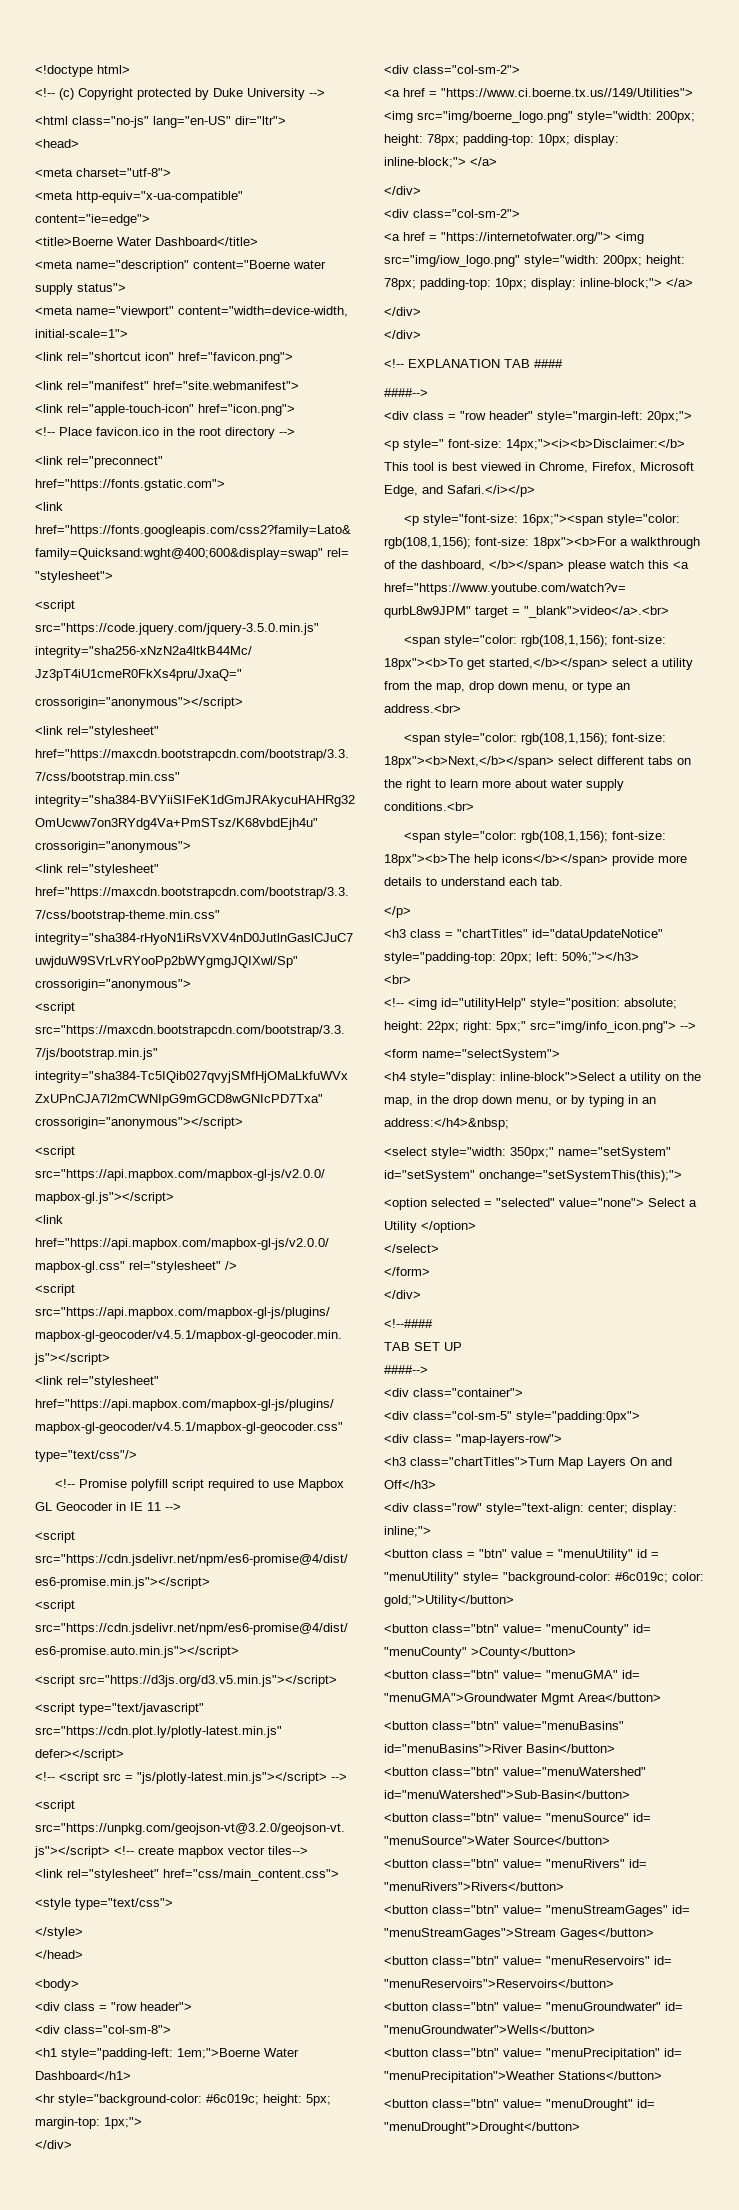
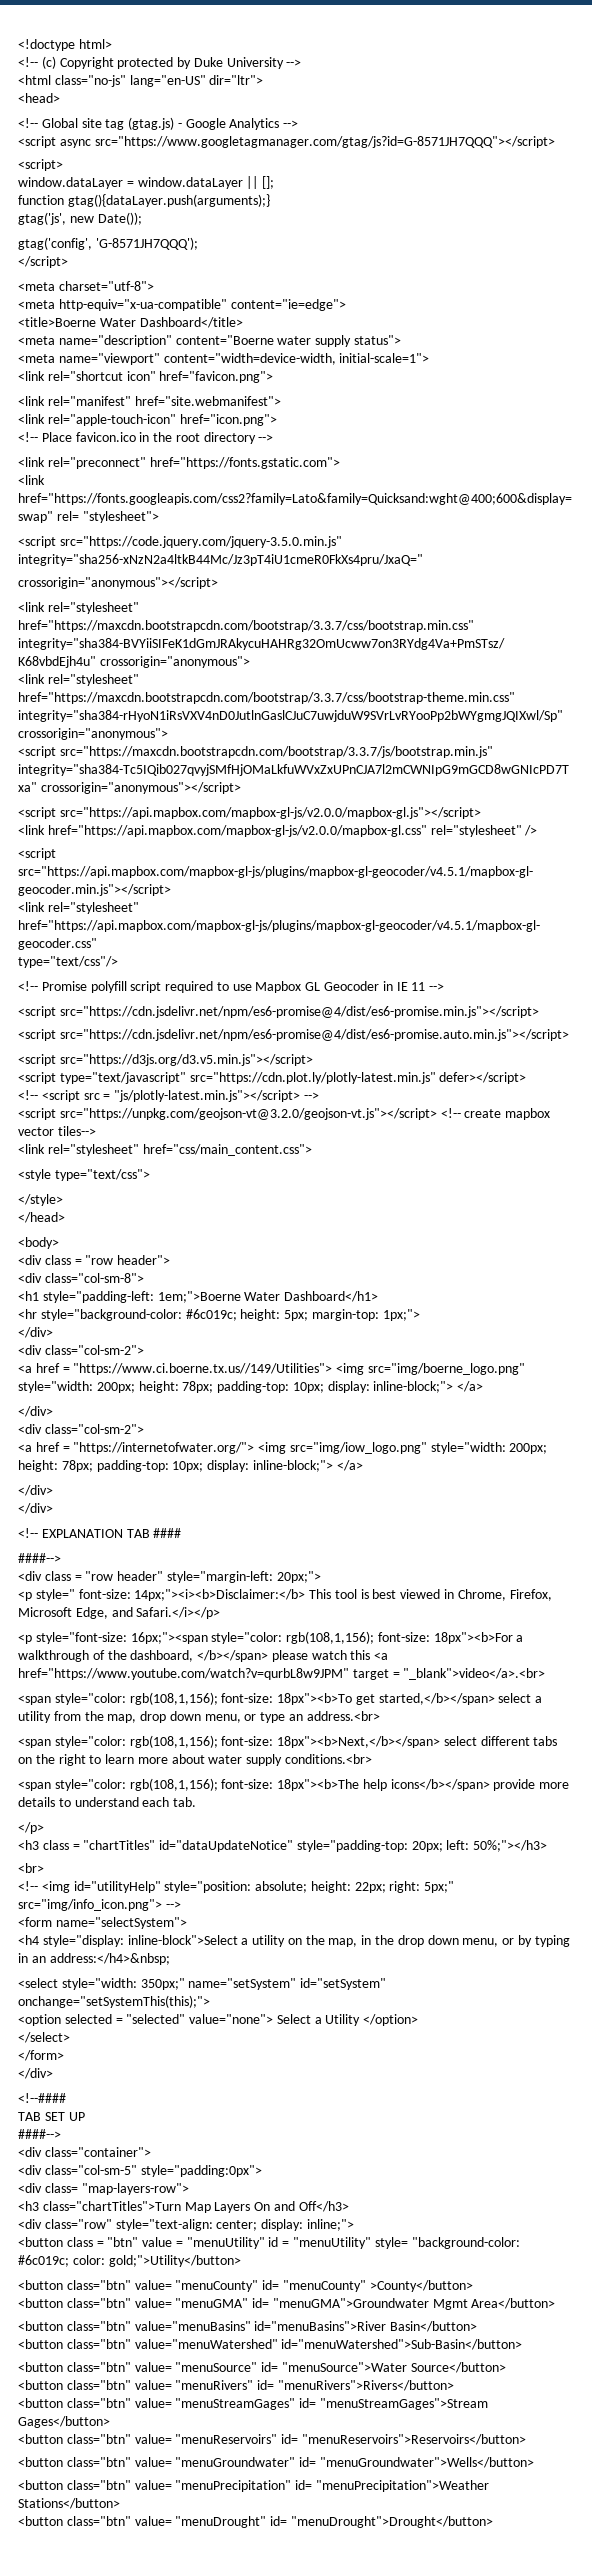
(79, 143) none -> [18,117,299,130] [18,136,555,148] [18,159,63,171] [18,176,275,189] [18,194,270,207] [18,212,142,225] [18,237,198,250] [18,256,68,268] // <!-- Global site tag (gtag.js) - Google Analytics --> // <script async src="https://www.googletagmanager.com/gtag/js?id=G-8571JH7QQQ"></script> // <script> // window.dataLayer = window.dataLayer || []; // function gtag(){dataLayer.push(arguments);} // gtag('js', new Date()); // gtag('config', 'G-8571JH7QQQ'); // </script>

